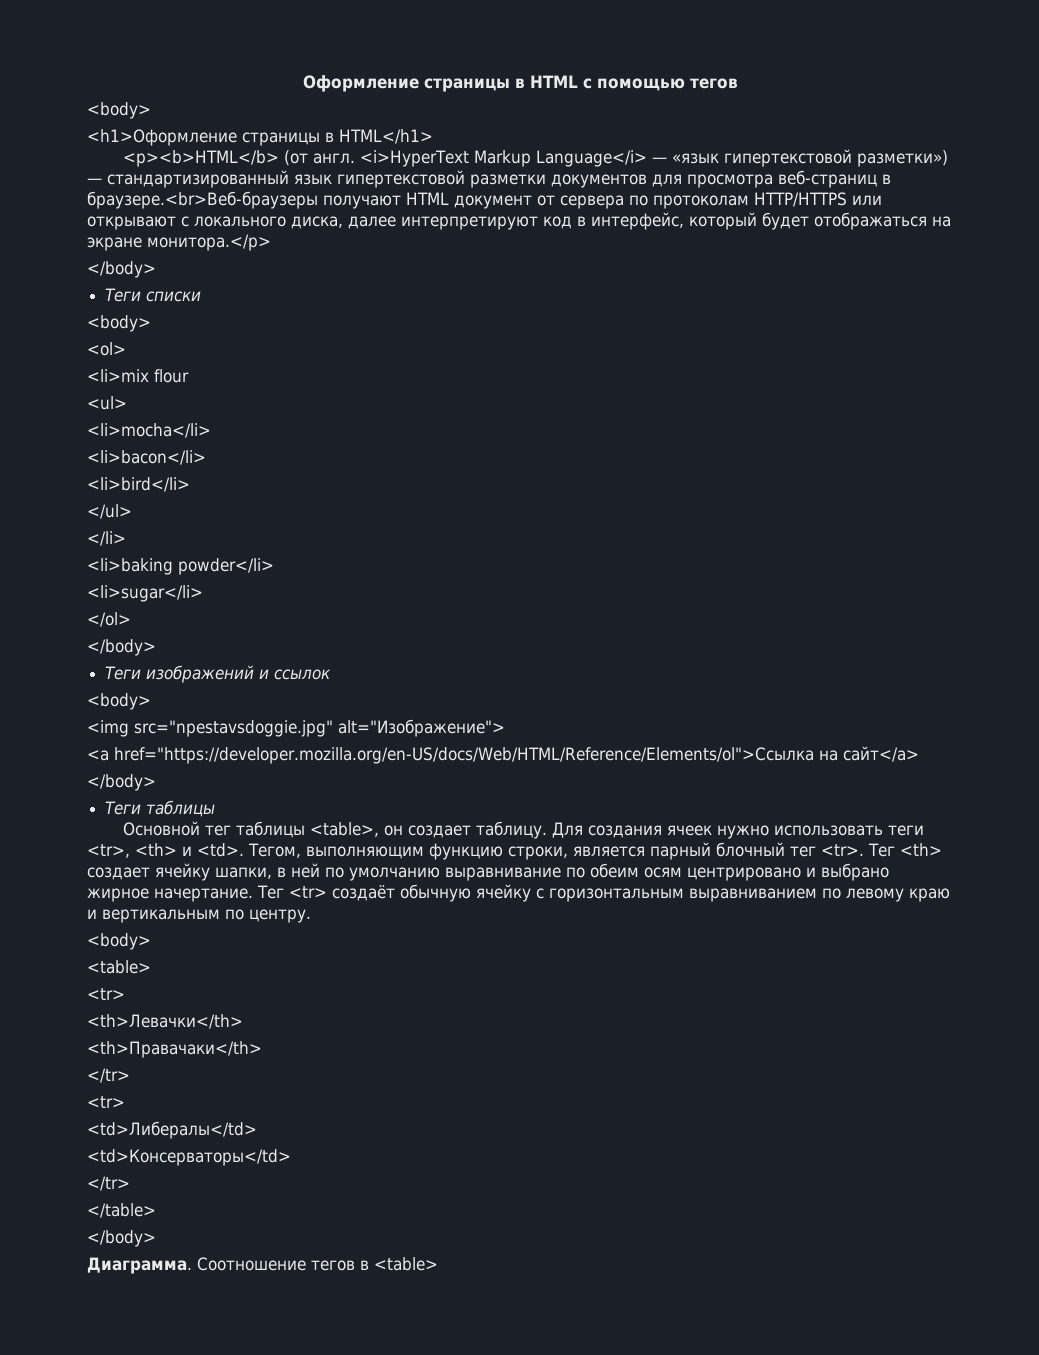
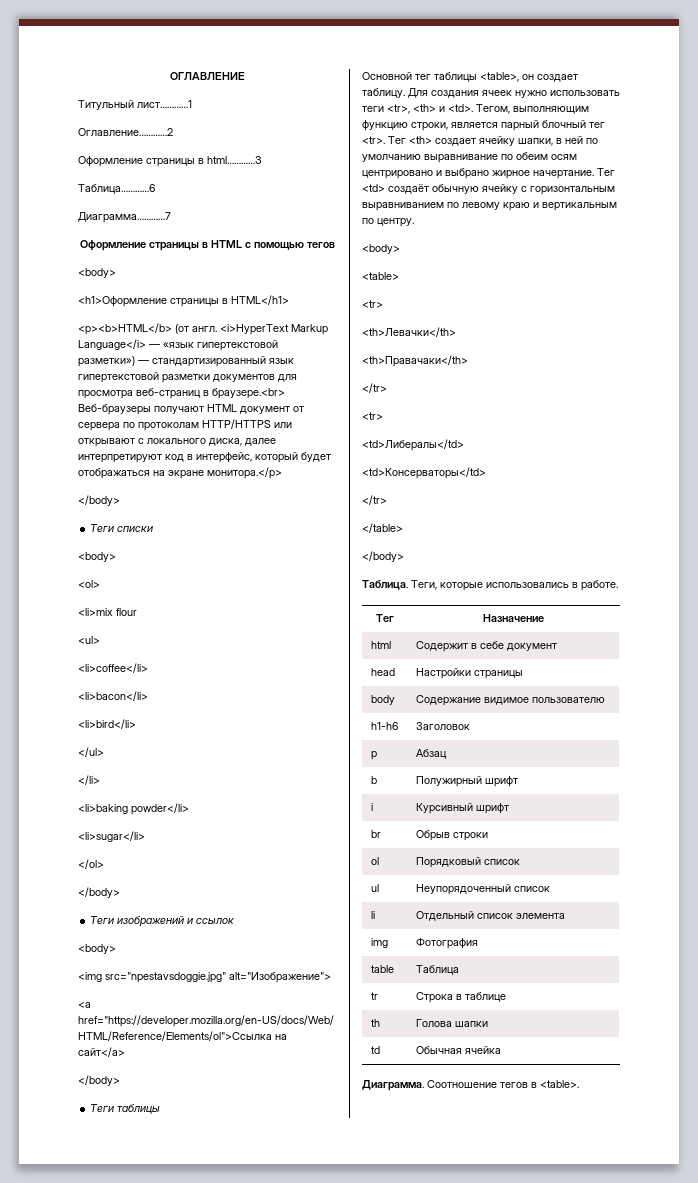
(303, 83) none -> [169,72,245,80] [78,100,192,110] [78,128,173,136] [78,156,262,167] [78,184,155,194] [78,212,171,223] ОГЛАВЛЕНИЕ // Титульный лист…………1 // Оглавление…………2 // Оформление страницы в html…………3 // Таблица…………6 // Диаграмма…………7 //
[87,191,318,209] браузере.<br>Веб-браузеры -> [212,388,285,399] [78,404,151,415] браузере.<br> Веб-браузеры
[87,423,211,438] <li>mocha</li> -> [78,663,148,673] <li>coffee</li>
[289,886,327,898] <tr> -> [362,184,385,192] <td>
(156, 1238) none -> [362,580,618,591] [376,614,394,622] [483,614,544,622] [370,641,391,649] [415,641,557,652] [370,668,395,676] [415,668,523,679] [370,695,395,705] [415,695,605,706] [370,722,398,730] [415,722,470,730] [370,751,377,760] [415,749,447,759] [370,776,377,784] [415,776,518,787] [370,803,373,811] [415,803,509,814] [370,830,381,838] [415,830,488,841] [370,857,379,865] [415,857,520,868] [370,884,379,892] [415,884,550,895] [370,911,375,919] [415,911,565,921] [370,938,388,948] [415,938,478,949] [370,965,394,973] [415,965,459,975] [370,992,378,1000] [415,992,506,1003] [370,1019,380,1027] [415,1019,488,1027] [370,1046,380,1054] [415,1046,501,1054] // Таблица. Теги, которые использовались в работе. // Тег | Назначение // html | Содержит в себе документ // head | Настройки страницы // body | Содержание видимое пользователю // h1-h6 | Заголовок // p | Абзац // b | Полужирный шрифт // i | Курсивный шрифт // br | Обрыв строки // ol | Порядковый список // ul | Неупорядоченный список // li | Отдельный список элемента // img | Фотография // table | Таблица // tr | Строка в таблице // th | Голова шапки // td | Обычная ячейка
[374,1257,438,1271] <table> -> [540,1080,579,1088] <table>.

